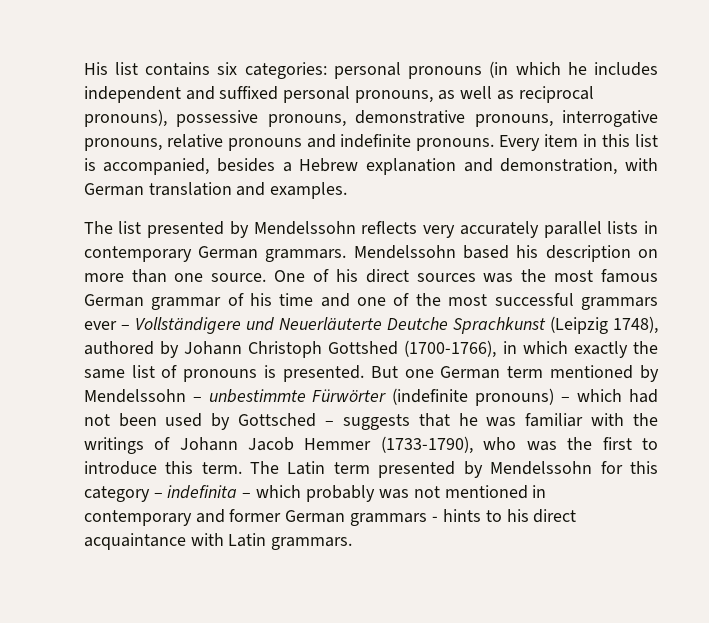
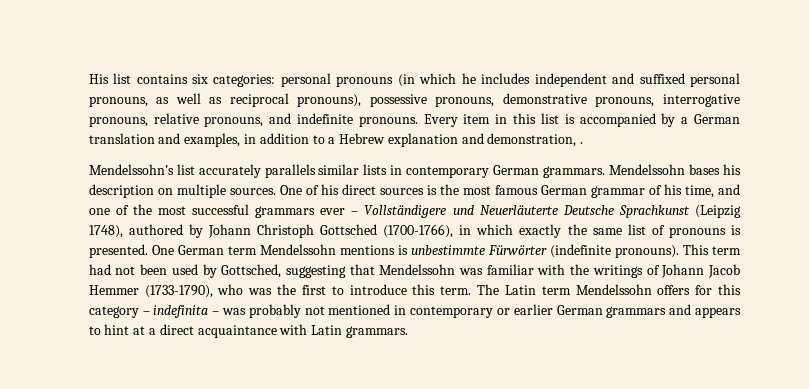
[227,138,302,151] pronouns -> [204,116,264,127] pronouns,
[103,158,276,175] accompanied, besides -> [579,113,740,127] [88,133,325,147] accompanied by a German translation and examples, in addition to
[625,158,658,171] [83,182,348,199] [83,221,602,238] with German translation and examples. // The list presented by Mendelssohn reflects very accurately parallel -> [580,142,584,144] [88,164,360,178] . // Mendelssohn’s list accurately parallels similar
[463,245,510,259] based -> [689,164,721,175] bases
[83,269,267,283] more than one source. -> [176,184,276,198] multiple sources.
[483,273,514,283] was -> [426,185,437,195] is
[279,293,314,306] time -> [684,185,714,198] time,
[386,317,448,330] Deutche -> [562,205,614,215] Deutsche
[328,341,399,355] Gottshed -> [320,224,378,235] Gottsched
[370,365,660,382] [83,388,623,406] But one German term mentioned by Mendelssohn – unbestimmte Fürwörter (indefinite pronouns) – which -> [151,244,742,258] One German term Mendelssohn mentions is unbestimmte Fürwörter (indefinite pronouns). This term
[238,413,478,430] Gottsched – suggests that he -> [221,264,456,278] Gottsched, suggesting that Mendelssohn
[378,461,593,478] presented by Mendelssohn -> [575,284,691,295] Mendelssohn offers
[256,485,409,502] which probably was -> [221,304,301,318] was probably
[195,509,529,526] and former German grammars - hints to his -> [496,304,741,318] [88,324,157,335] or earlier German grammars and appears to hint at a

